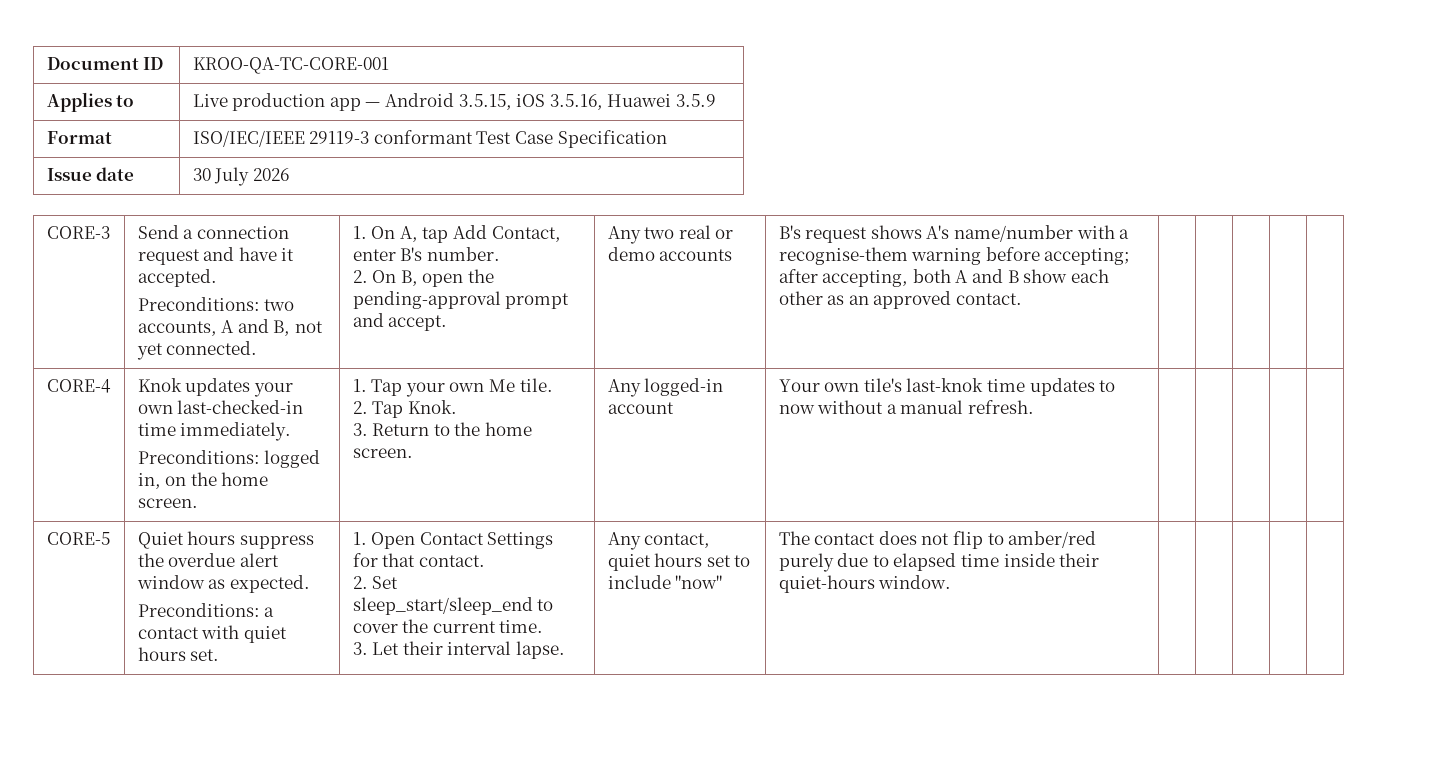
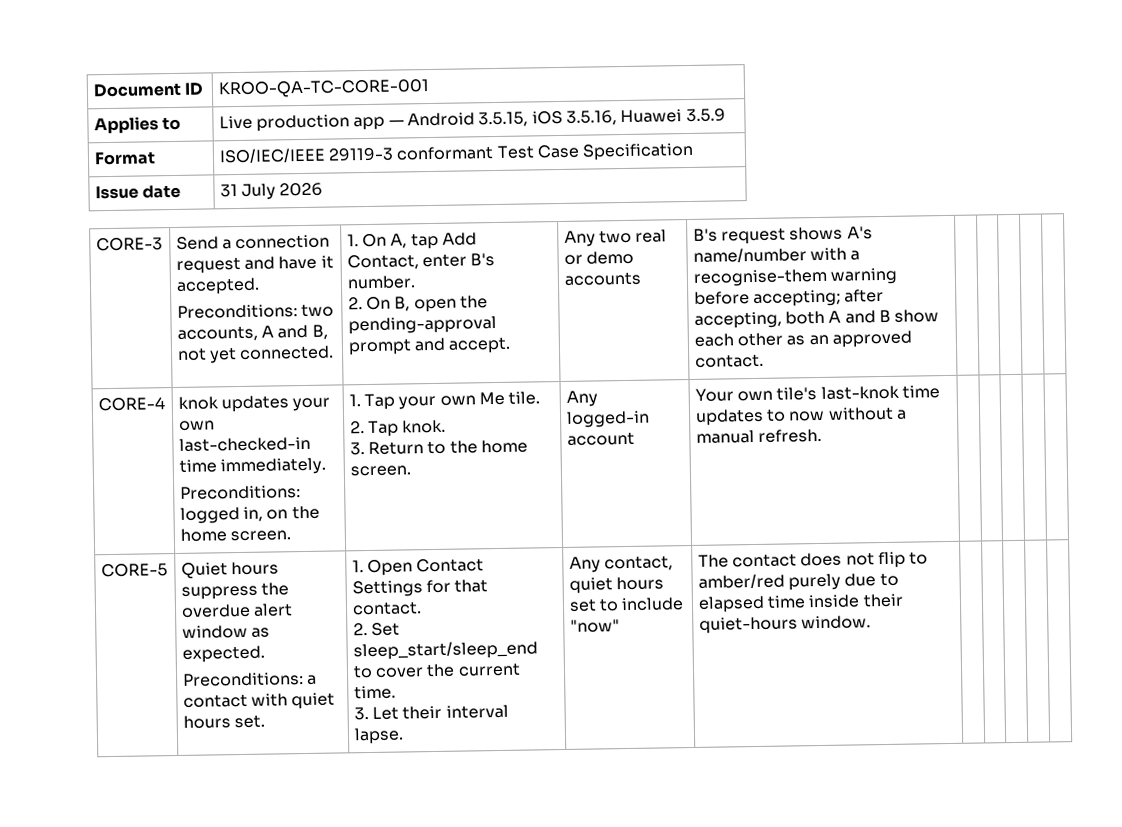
[192,168,211,181] 30 -> [219,183,238,198] 31
[137,378,182,392] Knok -> [177,396,219,410] knok
[407,400,457,414] Knok. -> [402,419,447,434] knok.

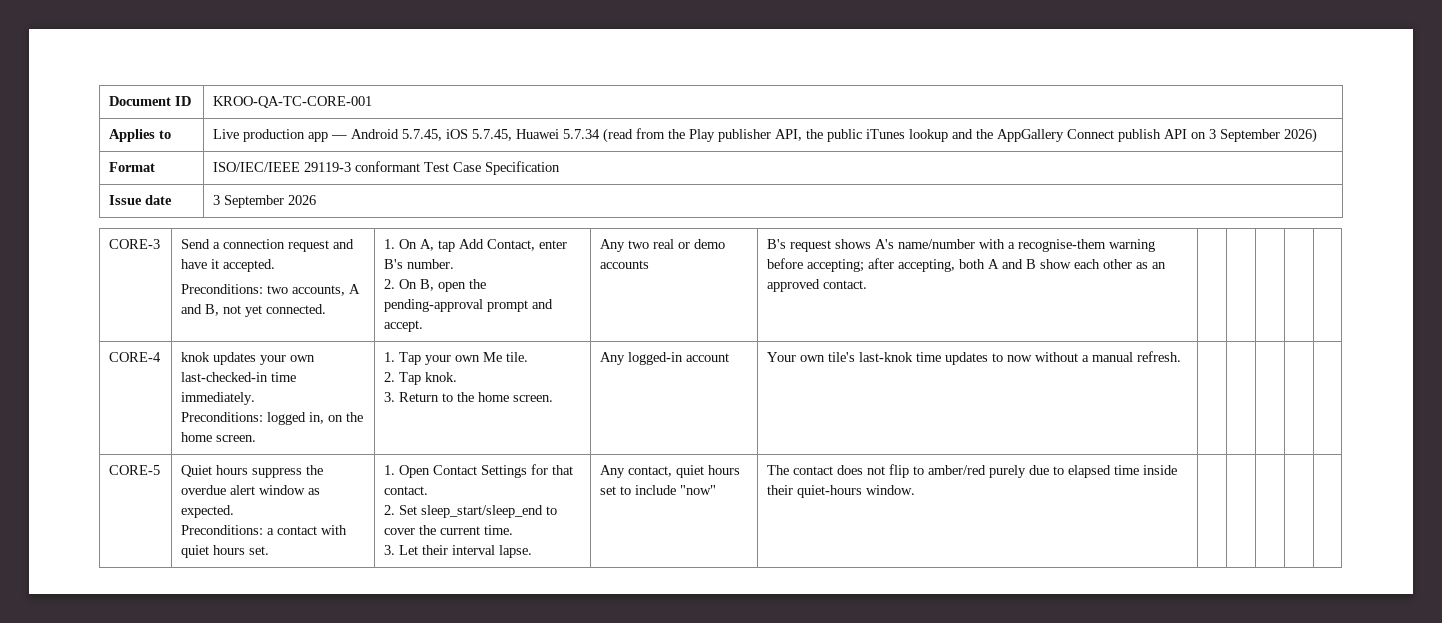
[478,108,726,128] 3.5.15, iOS 3.5.16, Huawei 3.5.9 -> [402,128,1318,143] 5.7.45, iOS 5.7.45, Huawei 5.7.34 (read from the Play publisher API, the public iTunes lookup and the AppGallery Connect publish API on 3 September 2026)
[219,183,277,200] 31 July -> [213,195,285,208] 3 September

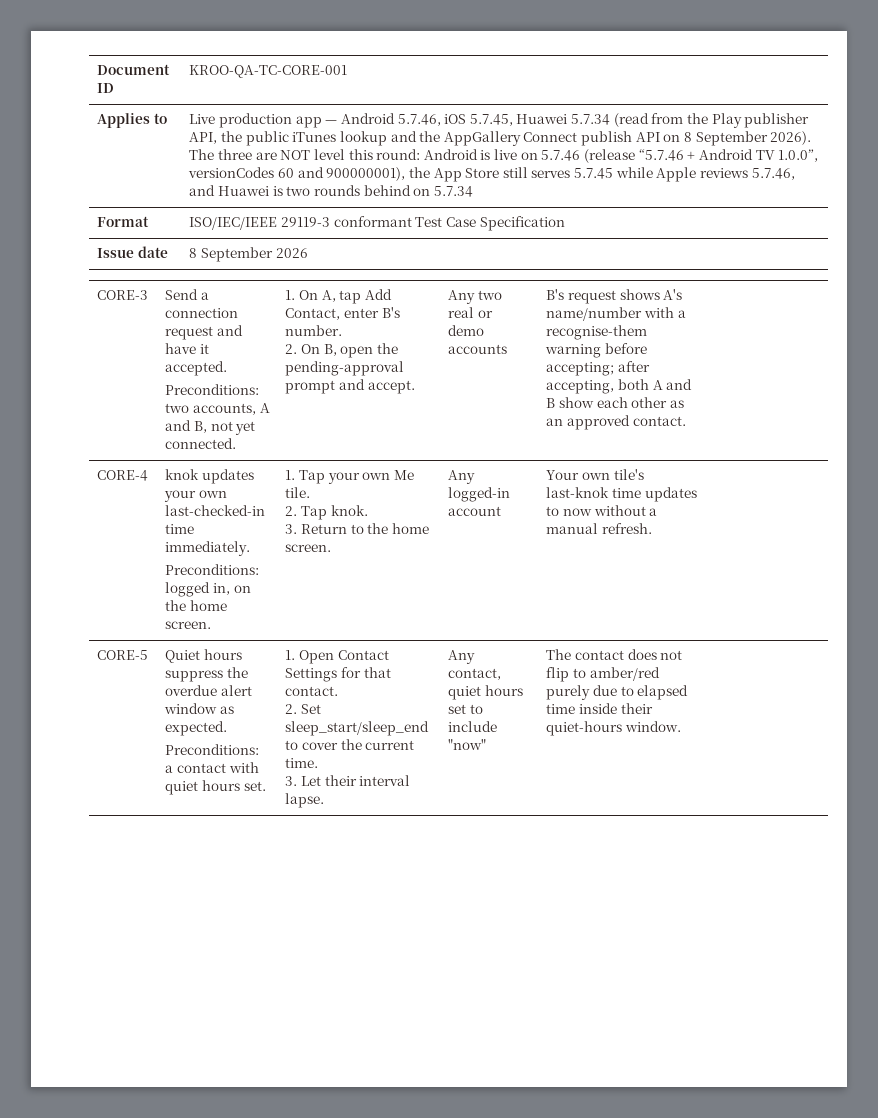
[402,129,443,141] 5.7.45, -> [397,114,441,126] 5.7.46,
[1209,128,1318,143] 3 September 2026) -> [684,131,812,146] [189,149,819,163] [188,167,795,182] [189,185,473,197] 8 September 2026). The three are NOT level this round: Android is live on 5.7.46 (release “5.7.46 + Android TV 1.0.0”, versionCodes 60 and 900000001), the App Store still serves 5.7.45 while Apple reviews 5.7.46, and Huawei is two rounds behind on 5.7.34
[213,195,221,205] 3 -> [189,248,198,258] 8

